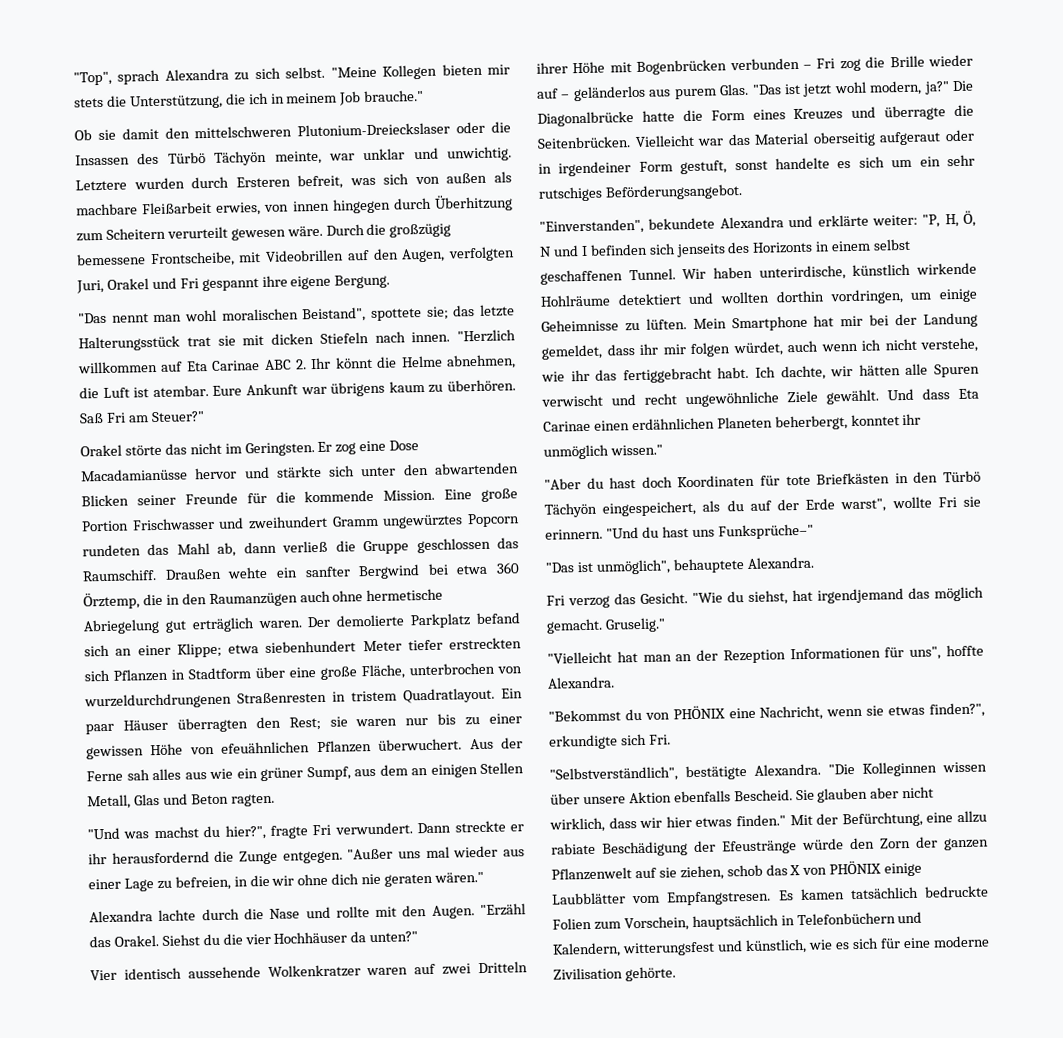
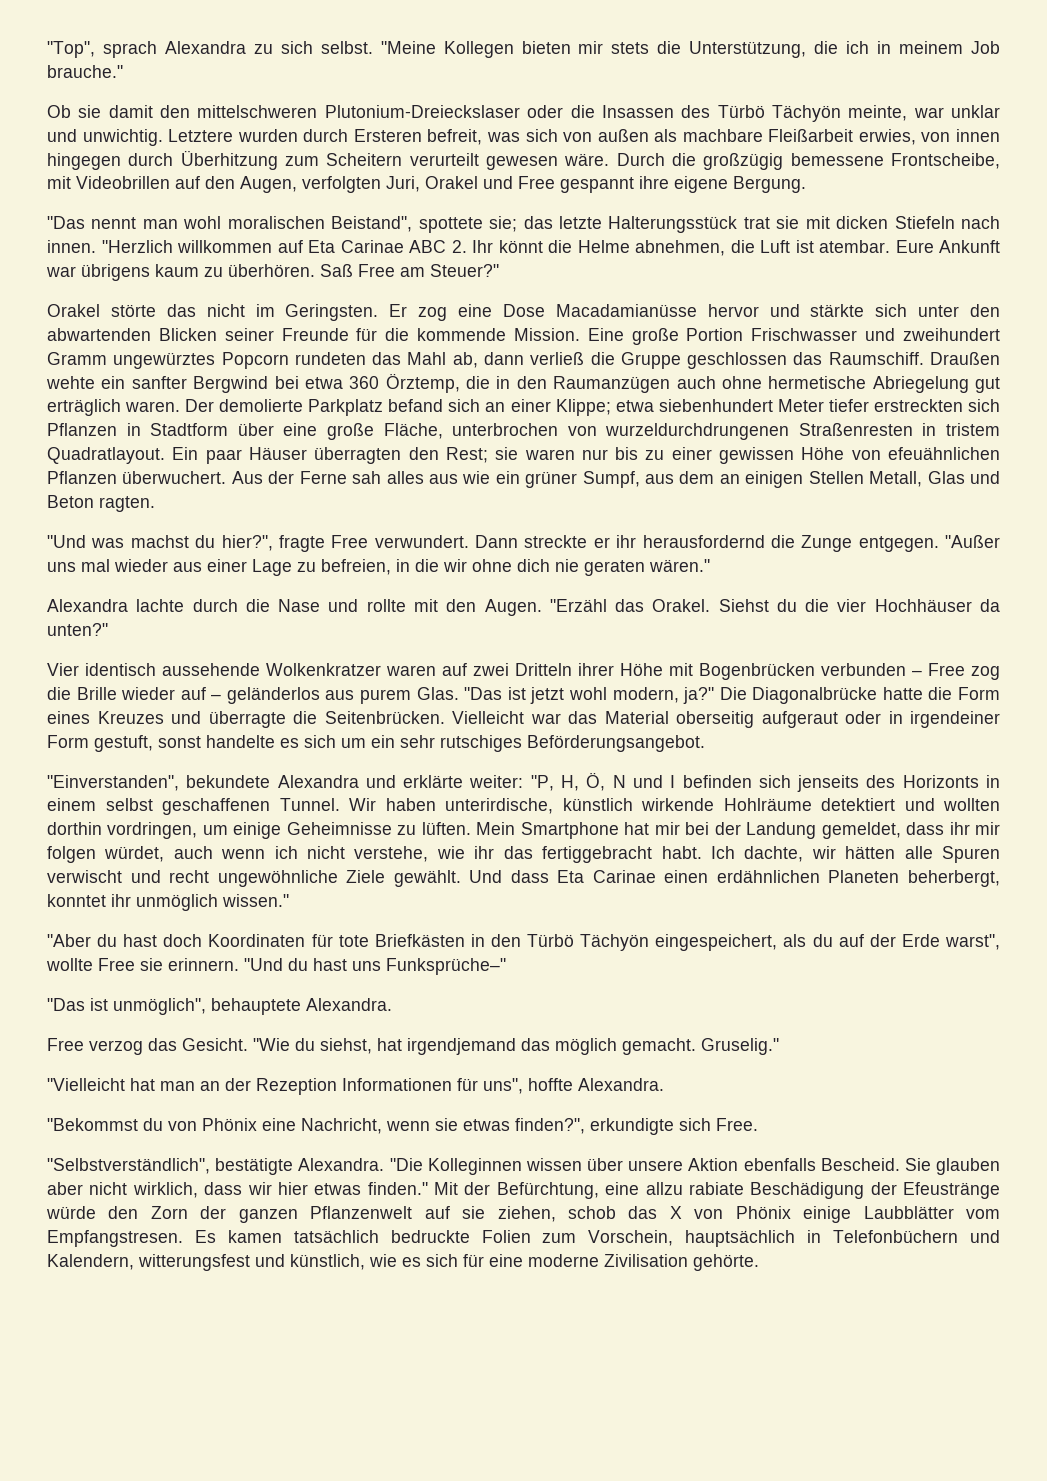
[179,278,199,289] Fri -> [518,176,555,189] Free
[105,412,126,423] Fri -> [358,264,395,277] Free
[312,824,332,836] Fri -> [331,535,369,548] Free
[816,58,836,69] Fri -> [928,663,965,676] Free
[937,497,957,508] Fri -> [98,958,135,971] Free
[546,595,565,606] Fri -> [47,1038,84,1051] Free
[672,705,725,720] PHÖNIX -> [202,1118,257,1131] Phönix
[648,734,671,745] Fri. -> [716,1118,758,1131] Free.
[829,860,882,875] PHÖNIX -> [735,1206,791,1219] Phönix

